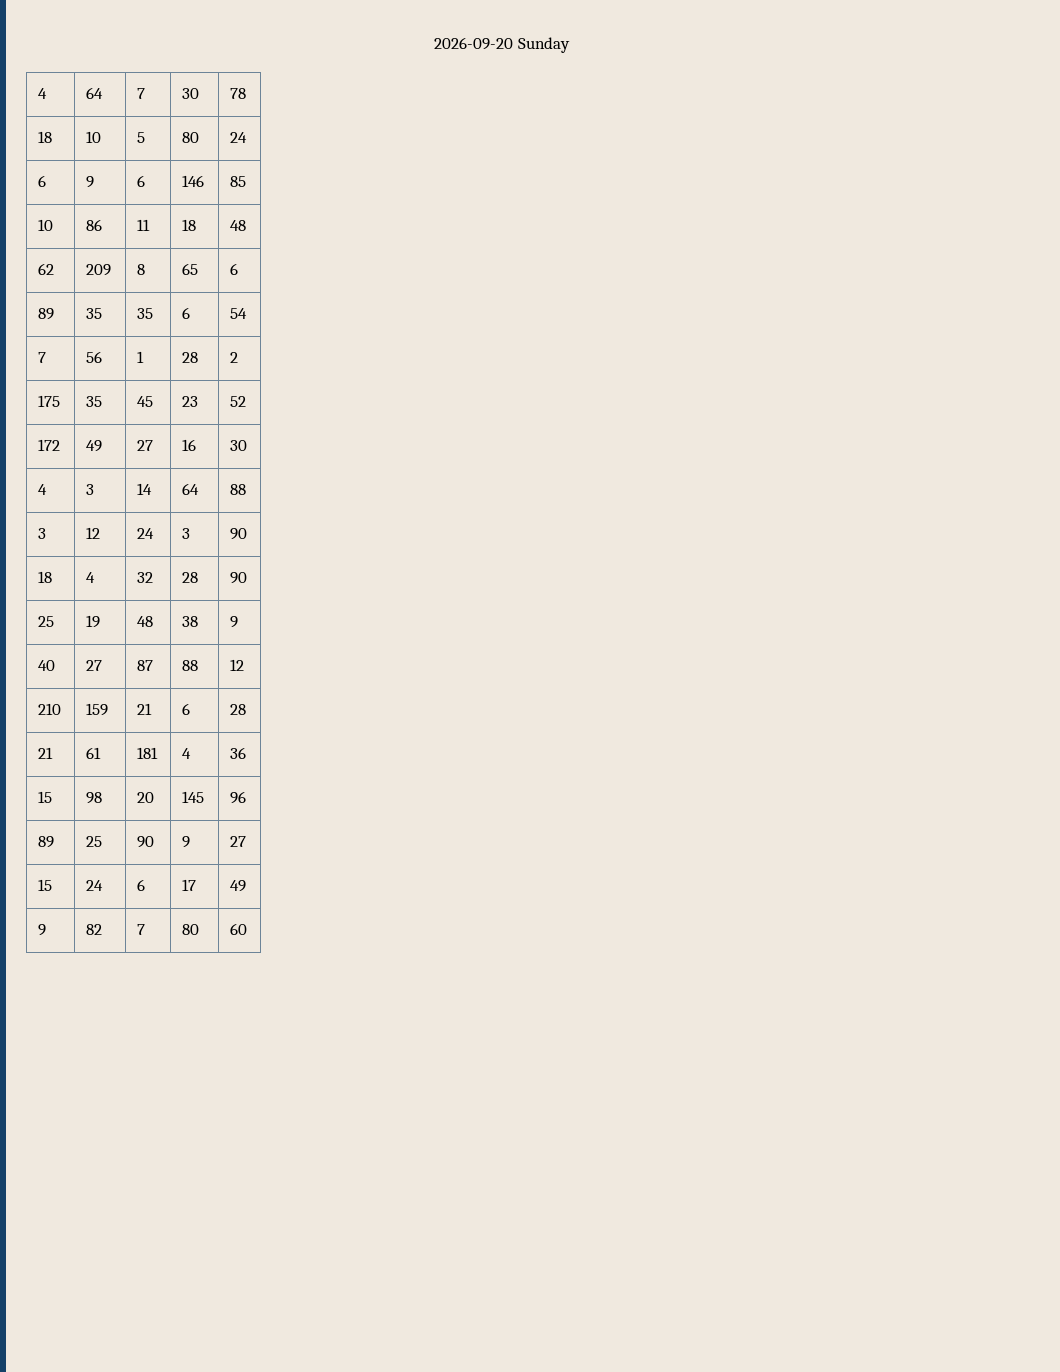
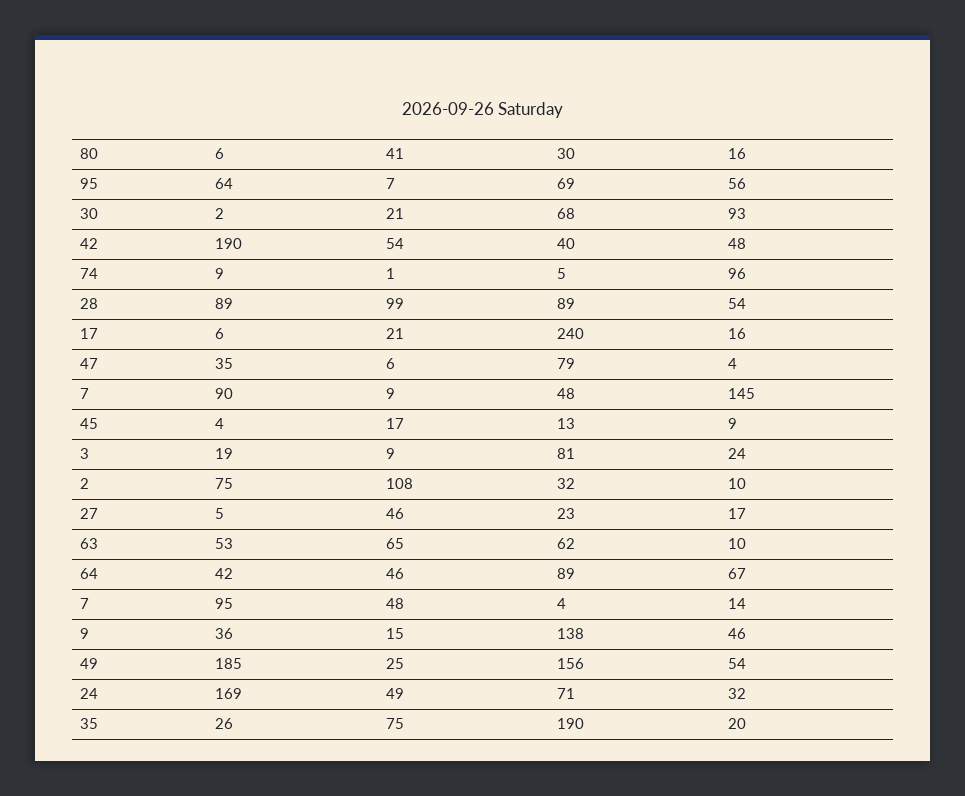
[434,37,570,53] [38,88,48,99] 2026-09-20 Sunday // 4 -> [401,102,564,118] [79,148,98,159] [214,148,224,159] [385,148,404,159] [556,148,575,159] [727,148,746,159] [79,178,98,189] 2026-09-26 Saturday // 80 | 6 | 41 | 30 | 16 // 95
[182,88,200,99] [230,88,247,99] [38,131,53,143] [86,131,102,143] [137,132,146,143] [182,132,200,143] [230,132,248,143] [38,175,47,187] [86,176,95,188] [137,175,146,187] [182,175,205,187] [230,176,247,187] [38,219,54,231] [86,219,103,231] [137,219,151,231] [182,219,197,231] [230,220,247,231] [38,263,55,275] [86,264,112,276] [137,264,146,275] [182,263,199,275] [230,263,239,275] [38,308,55,320] [86,308,103,319] 30 | 78 // 18 | 10 | 5 | 80 | 24 // 6 | 9 | 6 | 146 | 85 // 10 | 86 | 11 | 18 | 48 // 62 | 209 | 8 | 65 | 6 // 89 | 35 -> [556,178,575,189] [727,178,746,189] [79,208,98,219] [214,208,224,219] [385,208,404,219] [556,208,575,219] [727,208,746,219] [79,238,98,249] [214,238,242,249] [385,238,404,249] [556,238,575,249] [727,238,746,249] [79,268,98,279] [214,268,224,279] [385,268,395,279] [556,268,566,279] [727,268,746,279] [79,298,98,309] [214,298,233,309] [385,298,404,309] [556,298,575,309] [727,298,746,309] [79,328,98,339] [214,328,224,339] [385,328,404,339] [556,328,584,339] [727,328,746,339] [79,358,98,369] 69 | 56 // 30 | 2 | 21 | 68 | 93 // 42 | 190 | 54 | 40 | 48 // 74 | 9 | 1 | 5 | 96 // 28 | 89 | 99 | 89 | 54 // 17 | 6 | 21 | 240 | 16 // 47
[230,308,248,319] [38,352,47,363] [86,351,103,363] [137,351,145,363] [182,352,199,363] [230,352,239,363] [38,395,61,407] [86,396,103,407] [137,396,154,407] [182,396,199,407] [230,396,247,407] [38,439,61,451] [86,440,103,452] [137,440,154,451] [182,439,197,451] [230,440,248,451] [38,484,48,495] [86,484,95,495] [137,483,153,495] [182,483,200,495] [230,484,247,495] [38,528,47,539] [86,527,101,539] [137,528,155,539] [182,528,191,539] [230,528,248,540] [38,571,53,583] [86,572,96,583] [137,572,154,583] [182,572,199,583] [230,572,248,584] [38,616,55,627] [86,615,101,628] [137,616,154,627] [182,616,199,627] [230,616,239,628] [38,660,56,671] [86,660,103,671] [137,660,154,671] [182,660,199,671] [230,659,245,671] [38,703,62,715] [86,703,109,716] [137,703,153,715] [182,703,191,715] [230,704,247,715] [38,747,54,759] [86,747,102,759] [137,747,159,759] [182,748,192,759] [230,747,247,759] [38,791,53,803] [86,792,103,804] [137,792,155,803] [182,791,205,803] [230,791,247,804] [38,836,55,848] [86,836,103,847] [137,836,155,848] [182,836,191,848] [230,836,247,847] [38,879,53,891] [86,880,104,891] [137,879,146,891] [182,879,197,891] [230,880,247,892] [38,924,47,936] [86,924,103,935] [137,924,146,935] [182,924,200,935] [230,923,248,935] 54 // 7 | 56 | 1 | 28 | 2 // 175 | 35 | 45 | 23 | 52 // 172 | 49 | 27 | 16 | 30 // 4 | 3 | 14 | 64 | 88 // 3 | 12 | 24 | 3 | 90 // 18 | 4 | 32 | 28 | 90 // 25 | 19 | 48 | 38 | 9 // 40 | 27 | 87 | 88 | 12 // 210 | 159 | 21 | 6 | 28 // 21 | 61 | 181 | 4 | 36 // 15 | 98 | 20 | 145 | 96 // 89 | 25 | 90 | 9 | 27 // 15 | 24 | 6 | 17 | 49 // 9 | 82 | 7 | 80 | 60 -> [556,358,575,369] [727,358,737,369] [79,388,89,399] [214,388,233,399] [385,388,395,399] [556,388,575,399] [727,388,755,399] [79,418,98,429] [214,418,224,429] [385,418,404,429] [556,418,575,429] [727,418,737,429] [79,448,89,459] [214,448,233,459] [385,448,395,459] [556,448,575,459] [727,448,746,459] [79,478,89,489] [214,478,233,489] [385,478,413,489] [556,478,575,489] [727,478,746,489] [79,508,98,519] [214,508,224,519] [385,508,404,519] [556,508,575,519] [727,508,746,519] [79,538,98,549] [214,538,233,549] [385,538,404,549] [556,538,575,549] [727,538,746,549] [79,568,98,579] [214,568,233,579] [385,568,404,579] [556,568,575,579] [727,568,746,579] [79,598,89,609] [214,598,233,609] [385,598,404,609] [556,598,566,609] [727,598,746,609] [79,628,89,639] [214,628,233,639] [385,628,404,639] [556,628,584,639] [727,628,746,639] [79,658,98,669] [214,658,242,669] [385,658,404,669] [556,658,584,669] [727,658,746,669] [79,688,98,699] [214,688,242,699] [385,688,404,699] [556,688,575,699] [727,688,746,699] [79,718,98,729] [214,718,233,729] [385,718,404,729] [556,718,584,729] [727,718,746,729] 79 | 4 // 7 | 90 | 9 | 48 | 145 // 45 | 4 | 17 | 13 | 9 // 3 | 19 | 9 | 81 | 24 // 2 | 75 | 108 | 32 | 10 // 27 | 5 | 46 | 23 | 17 // 63 | 53 | 65 | 62 | 10 // 64 | 42 | 46 | 89 | 67 // 7 | 95 | 48 | 4 | 14 // 9 | 36 | 15 | 138 | 46 // 49 | 185 | 25 | 156 | 54 // 24 | 169 | 49 | 71 | 32 // 35 | 26 | 75 | 190 | 20

